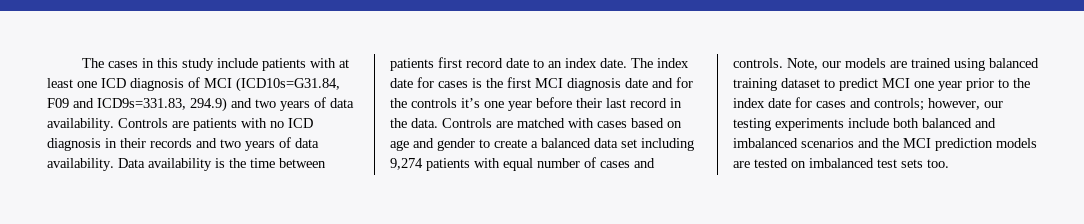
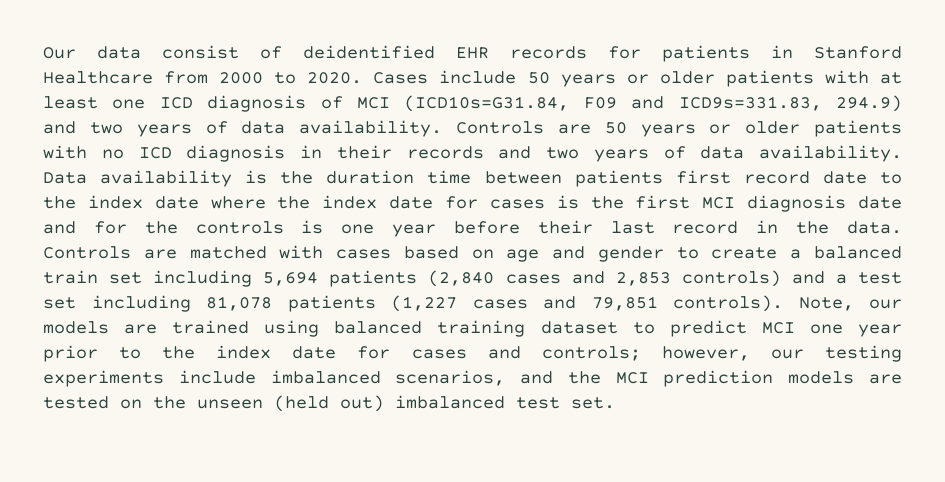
[81,58,258,71] The cases in this study include -> [43,45,902,62] [43,70,715,87] Our data consist of deidentified EHR records for patients in Stanford Healthcare from 2000 to 2020. Cases include 50 years or older
(189, 124) none -> [604,121,801,137] 50 years or older
(246, 163) none -> [326,170,415,184] duration
[548,58,653,68] an index date. The -> [43,195,311,209] the index date where the
[461,98,480,108] it’s -> [301,220,324,234] is
[594,138,694,151] [390,157,655,171] [733,58,783,68] data set including 9,274 patients with equal number of cases and controls. -> [43,270,903,287] [43,295,783,312] train set including 5,694 patients (2,840 cases and 2,853 controls) and a test set including 81,078 patients (1,227 cases and 79,851 controls).
[893,118,996,128] [733,138,854,148] both balanced and imbalanced scenarios -> [270,370,506,386] imbalanced scenarios,
[809,158,949,168] imbalanced test sets too. -> [153,395,615,412] the unseen (held out) imbalanced test set.

